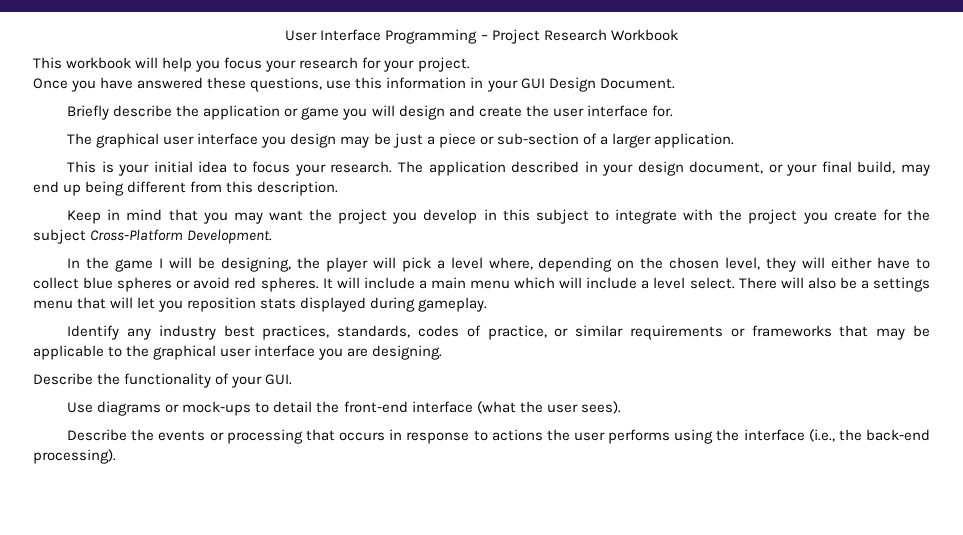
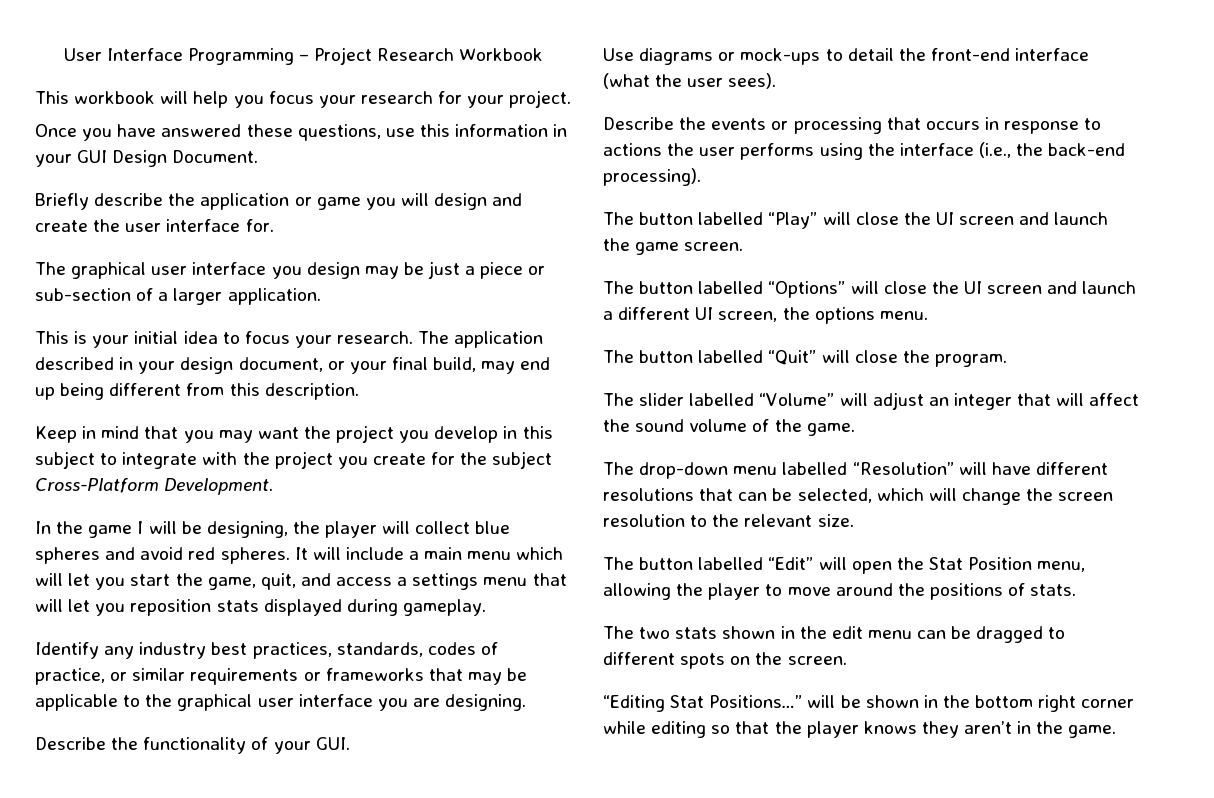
[401,257,931,272] pick a level where, depending on the chosen level, they will either have to -> (411, 527) none
[176,280,191,289] or -> [105,547,136,560] and
[586,277,857,289] include a level select. There will also be -> [68,573,393,590] let you start the game, quit, and access
(116, 456) none -> [603,212,1109,229] [603,238,744,255] [603,281,1137,298] [603,307,928,324] [603,350,1007,367] [603,392,1140,410] [603,419,855,436] [603,462,1108,479] [603,488,1114,505] [603,514,854,527] [603,557,1086,574] [603,583,1077,600] [603,626,1066,643] [603,652,847,669] [603,695,1135,712] [603,721,1117,738] // The button labelled “Play” will close the UI screen and launch the game screen. // The button labelled “Options” will close the UI screen and launch a different UI screen, the options menu. // The button labelled “Quit” will close the program. // The slider labelled “Volume” will adjust an integer that will affect the sound volume of the game. // The drop-down menu labelled “Resolution” will have different resolutions that can be selected, which will change the screen resolution to the relevant size. // The button labelled “Edit” will open the Stat Position menu, allowing the player to move around the positions of stats. // The two stats shown in the edit menu can be dragged to different spots on the screen. // “Editing Stat Positions…” will be shown in the bottom right corner while editing so that the player knows they aren’t in the game.

